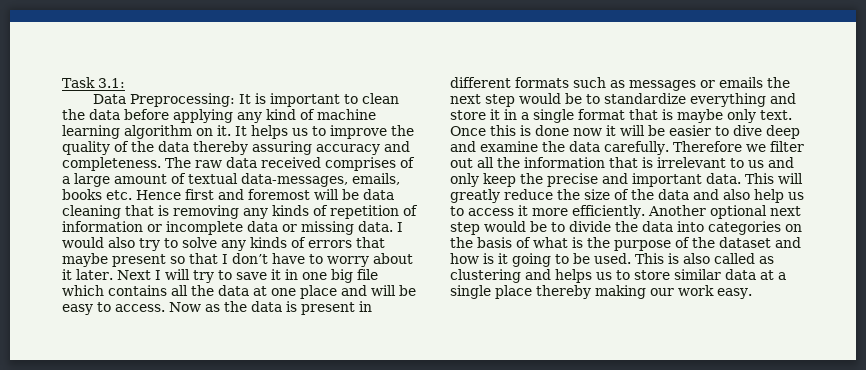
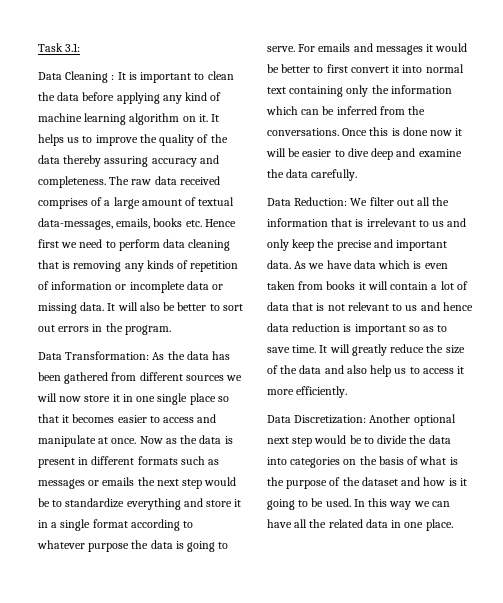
[130,93,236,107] Preprocessing: -> [65,71,115,83] Cleaning :
[218,189,359,200] and foremost will be -> [61,239,160,251] we need to perform
[397,222,403,232] [62,237,385,251] [62,253,413,267] [62,269,378,283] [62,285,416,299] [62,302,165,315] I would also try to solve any kinds of errors that maybe present so that I don’t have to worry about it later. Next I will try to save it in one big file which contains all the data at one place and will be easy to access. -> [107,302,243,311] [38,323,171,335] [38,351,231,360] [38,372,243,384] [37,393,229,405] [38,414,217,423] [38,435,137,447] It will also be better to sort out errors in the program. // Data Transformation: As the data has been gathered from different sources we will now store it in one single place so that it becomes easier to access and manipulate at once.
[629,109,792,123] that is maybe only text. -> [130,519,194,531] [37,540,229,552] [267,43,468,55] [267,64,464,73] [267,85,452,97] [266,106,426,115] [267,128,339,136] according to whatever purpose the data is going to serve. For emails and messages it would be better to first convert it into normal text containing only the information which can be inferred from the conversations.
[672,141,766,152] Therefore we -> [267,197,368,206] // Data Reduction: We
[745,173,774,184] This -> [294,260,448,269] [267,281,468,290] [267,302,473,311] [267,323,448,335] [267,345,328,353] As we have data which is even taken from books it will contain a lot of data that is not relevant to us and hence data reduction is important so as to save time. It
(645, 212) none -> [267,415,367,424] // Data Discretization:
[635,253,774,264] [450,269,786,283] [450,285,752,299] This is also called as clustering and helps us to store similar data at a single place thereby making our work easy. -> [353,498,450,510] [267,519,453,531] In this way we can have all the related data in one place.

